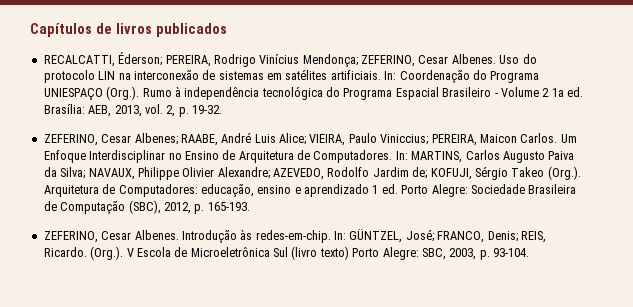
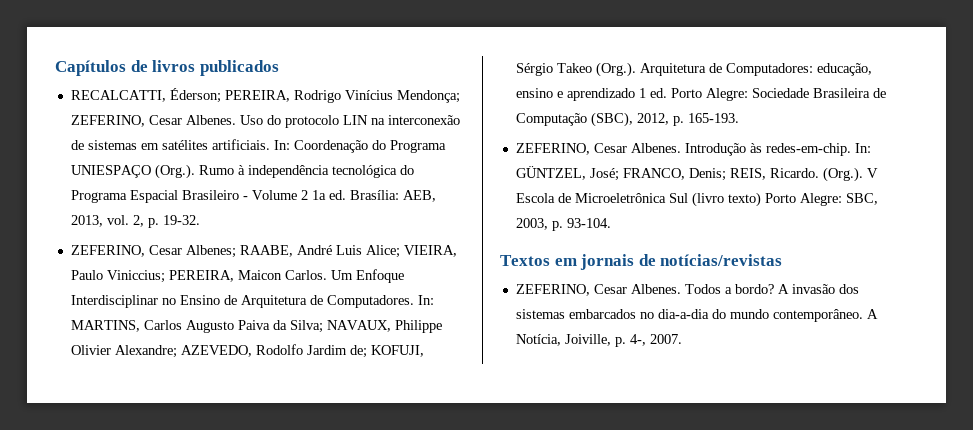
(529, 252) none -> [500,254,783,270] [515,284,859,296] [515,309,878,322] [515,334,682,347] // Textos em jornais de notícias/revistas // ZEFERINO, Cesar Albenes. Todos a bordo? A invasão dos sistemas embarcados no dia-a-dia do mundo contemporâneo. A Notícia, Joiville, p. 4-, 2007.

